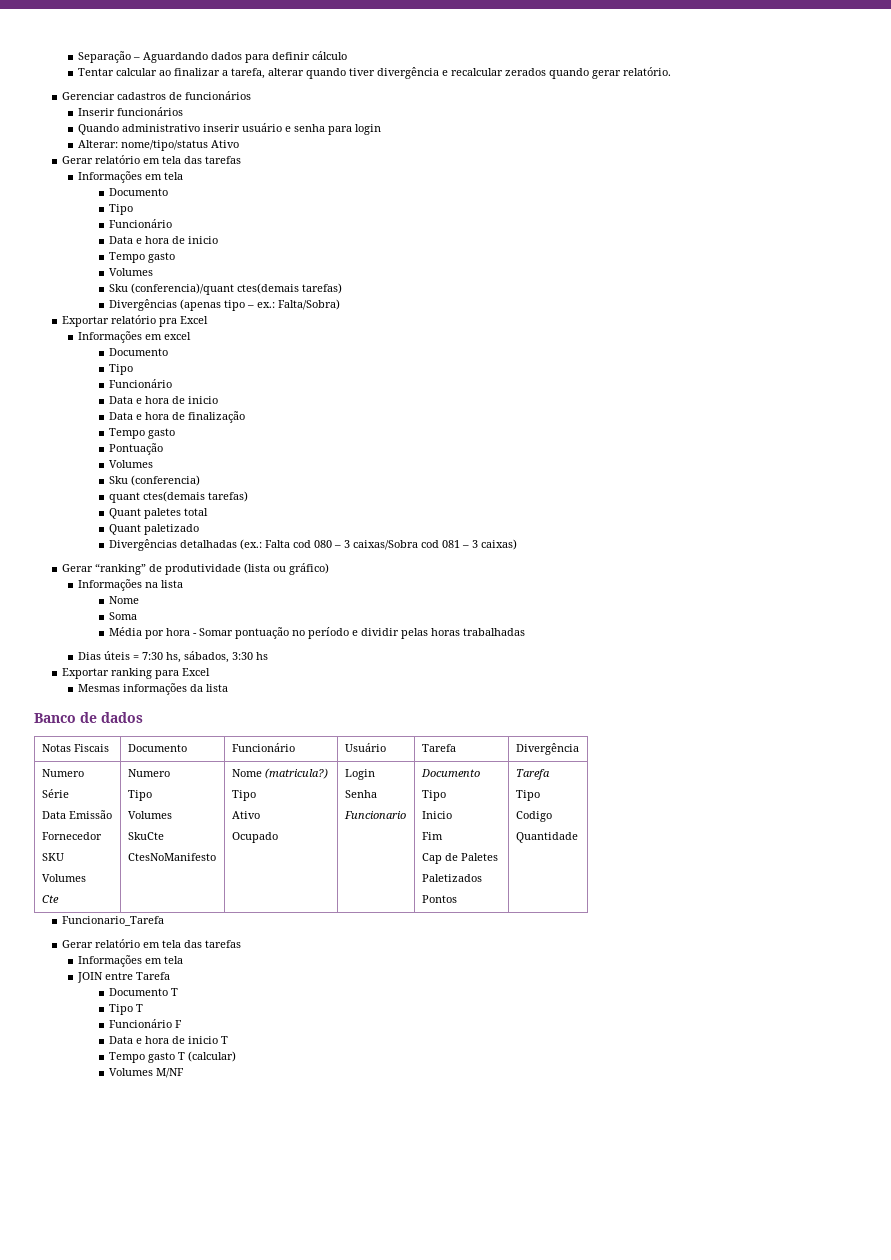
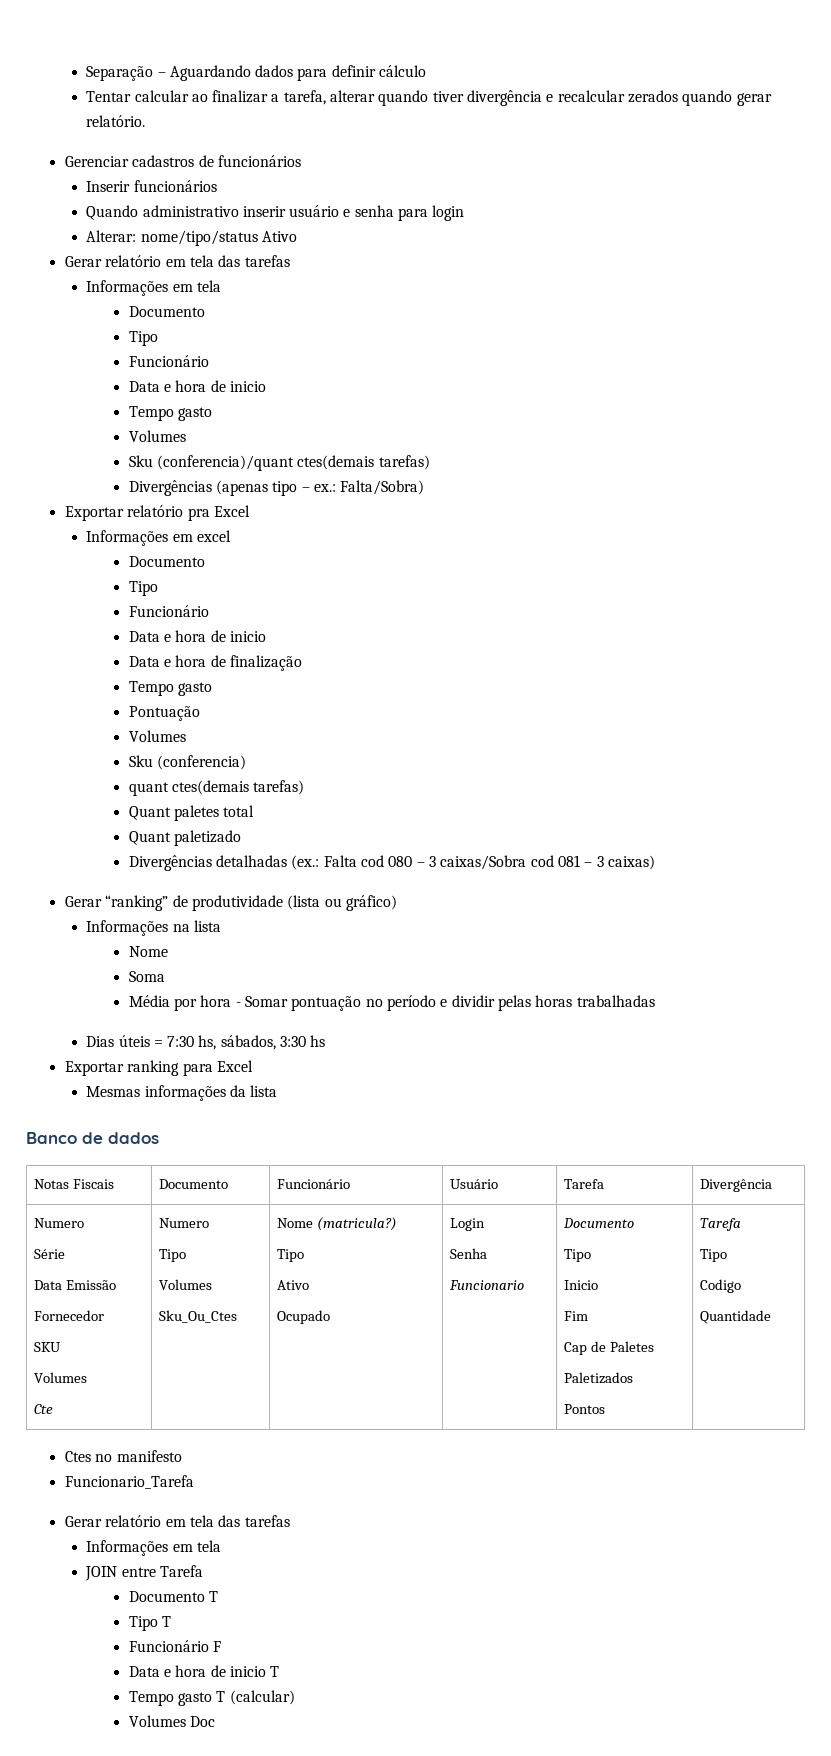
[127,832,164,840] [127,853,216,861] SkuCte // CtesNoManifesto -> [158,1310,237,1323] Sku_Ou_Ctes
(578, 837) none -> [64,1450,182,1462] // Ctes no manifesto
[156,1068,185,1078] M/NF -> [190,1716,216,1727] Doc

